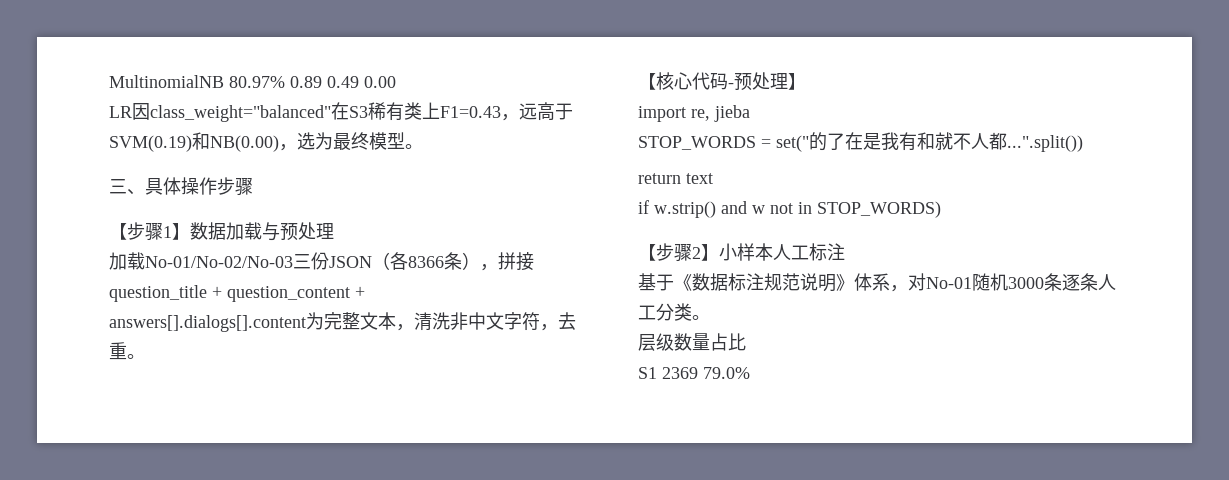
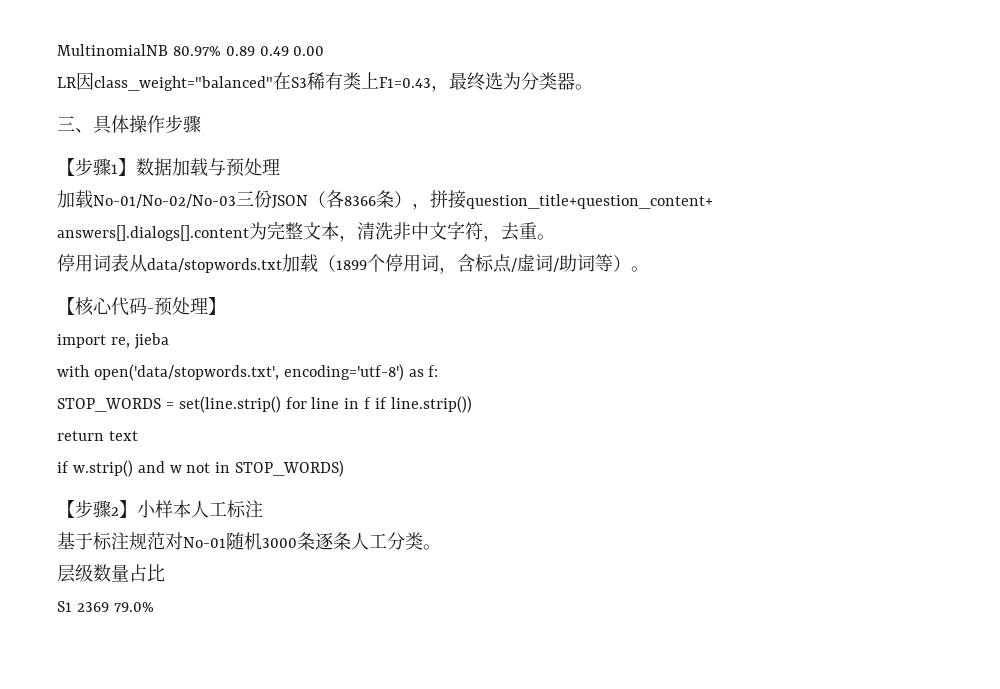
[519,102,573,121] [109,132,405,152] 远高于SVM(0.19)和NB(0.00)，选为最终模型 -> [449,72,575,91] 最终选为分类器
[109,285,365,302] question_title + question_content + -> [466,194,713,209] question_title+question_content+
(145, 356) none -> [57,254,649,274] // 停用词表从data/stopwords.txt加载（1899个停用词，含标点/虚词/助词等）。
[638,132,1083,152] STOP_WORDS = set("的了在是我有和就不人都...".split()) -> [57,364,439,381] [57,396,472,413] with open('data/stopwords.txt', encoding='utf-8') as f: // STOP_WORDS = set(line.strip() for line in f if line.strip())
[674,273,728,291] 《数据 -> (93, 541) none
[800,273,908,292] 说明》体系， -> (165, 541) none

